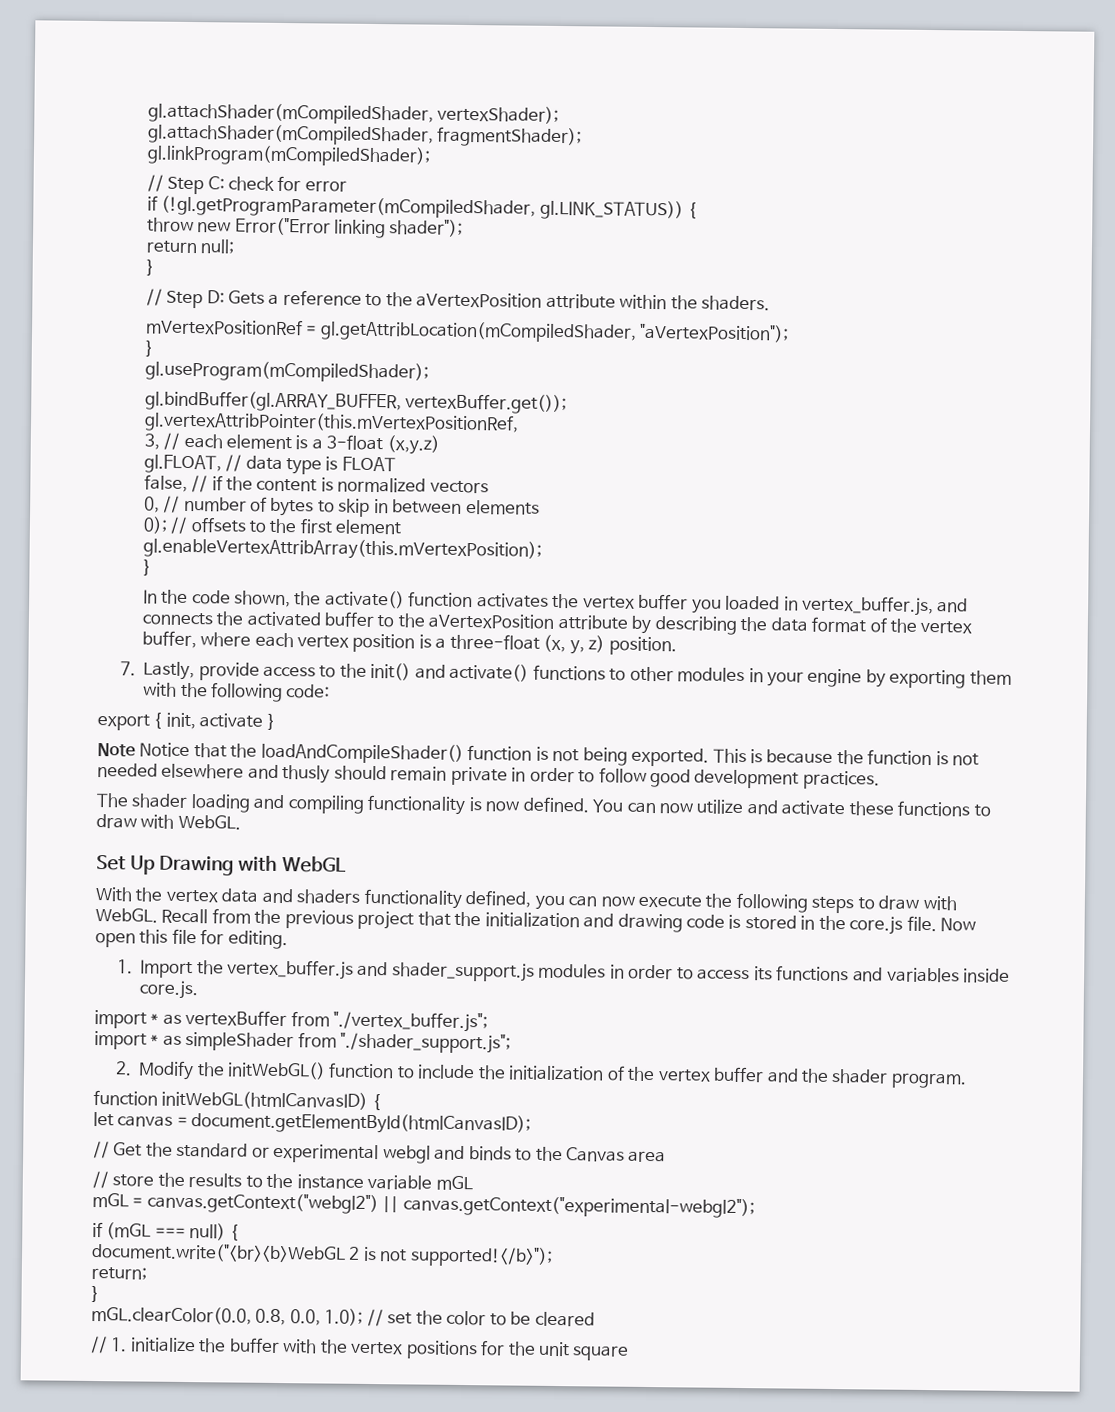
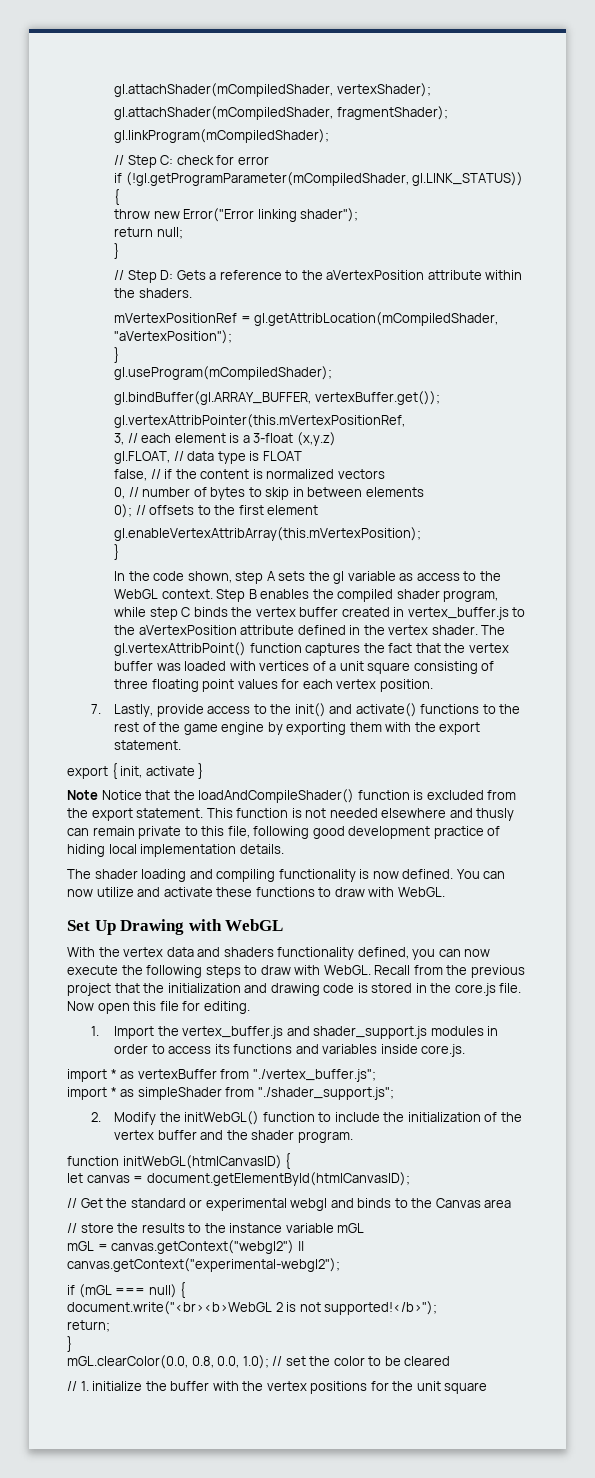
[294,590,969,617] [141,611,973,635] [141,630,606,655] the activate() function activates the vertex buffer you loaded in vertex_buffer.js, and connects the activated buffer to the aVertexPosition attribute by describing the data format of the vertex buffer, where each vertex position is a three-float (x, y, z) -> [235,571,501,584] [114,589,499,602] [114,607,526,620] [114,625,506,635] [114,642,509,656] [114,661,495,674] [114,679,377,692] step A sets the gl variable as access to the WebGL context. Step B enables the compiled shader program, while step C binds the vertex buffer created in vertex_buffer.js to the aVertexPosition attribute defined in the vertex shader. The gl.vertexAttribPoint() function captures the fact that the vertex buffer was loaded with vertices of a unit square consisting of three floating point values for each vertex
[629,666,804,687] other modules in your -> [499,704,521,714] [114,722,218,735] the rest of the game
[210,682,331,703] following code: -> [439,722,481,735] [114,740,182,750] export statement.
[552,747,864,767] not being exported. This is because the -> [426,790,517,800] [67,808,233,821] excluded from the export statement. This
[333,765,387,781] should -> [67,828,89,836] can
[511,767,880,790] in order to follow good development practices. -> [184,826,501,839] [67,844,284,857] to this file, following good development practice of hiding local implementation details.

